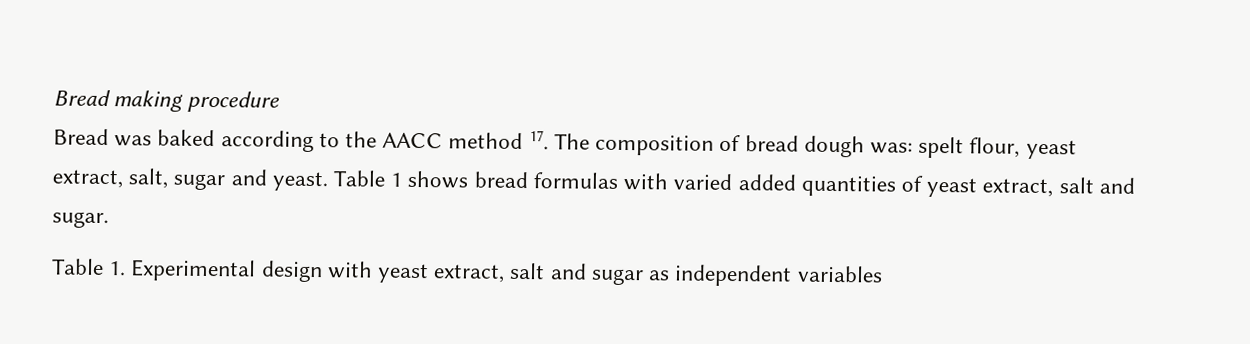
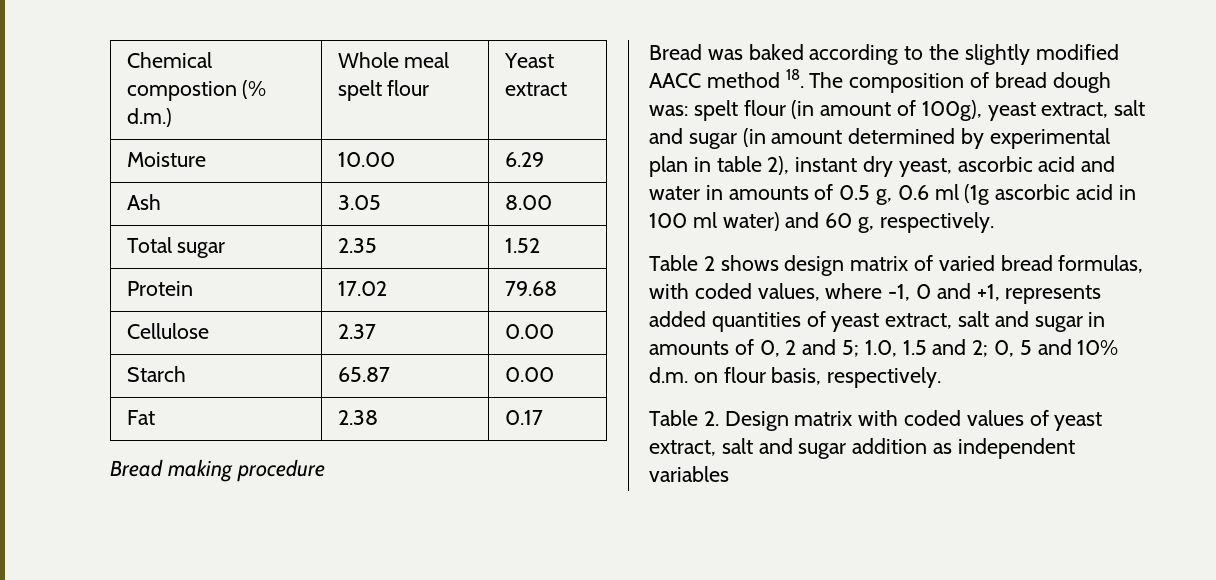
(53, 98) none -> [126,52,212,68] [126,80,267,101] [126,108,172,127] [337,52,450,68] [337,80,430,101] [503,53,554,68] [504,82,567,96] [126,152,206,167] [337,152,395,167] [504,152,544,167] [126,194,161,210] [337,195,381,210] [504,195,552,210] [126,237,226,258] [337,238,377,253] [504,238,540,253] [126,281,193,296] [337,281,387,296] [504,281,557,296] [126,323,209,339] [337,324,376,339] [504,324,554,339] [126,366,186,382] [337,367,390,382] [504,367,554,382] [126,410,155,425] [337,410,378,425] [504,410,543,425] Chemical compostion (% d.m.) | Whole meal spelt flour | Yeast extract // Moisture | 10.00 | 6.29 // Ash | 3.05 | 8.00 // Total sugar | 2.35 | 1.52 // Protein | 17.02 | 79.68 // Cellulose | 2.37 | 0.00 // Starch | 65.87 | 0.00 // Fat | 2.38 | 0.17 //
(378, 139) none -> [964,44,1119,65] slightly modified
[528,130,549,150] 17. -> [785,69,804,88] 18.
[969,137,1077,160] [52,168,733,192] flour, yeast extract, salt, sugar and yeast. Table 1 shows bread formulas with varied -> [743,100,1146,121] [649,128,1110,149] [649,156,1116,177] [649,184,1136,205] [649,212,994,233] [649,255,1144,276] [649,283,1102,304] flour (in amount of 100g), yeast extract, salt and sugar (in amount determined by experimental plan in table 2), instant dry yeast, ascorbic acid and water in amounts of 0.5 g, 0.6 ml (1g ascorbic acid in 100 ml water) and 60 g, respectively. // Table 2 shows design matrix of varied bread formulas, with coded values, where -1, 0 and +1, represents
[52,211,109,229] [51,258,644,286] sugar. // Table 1. Experimental design with yeast extract, salt and sugar -> [1034,312,1106,332] [649,339,1119,357] [649,367,942,388] [649,410,1103,431] [649,438,928,459] sugar in amounts of 0, 2 and 5; 1.0, 1.5 and 2; 0, 5 and 10% d.m. on flour basis, respectively. // Table 2. Design matrix with coded values of yeast extract, salt and sugar addition

